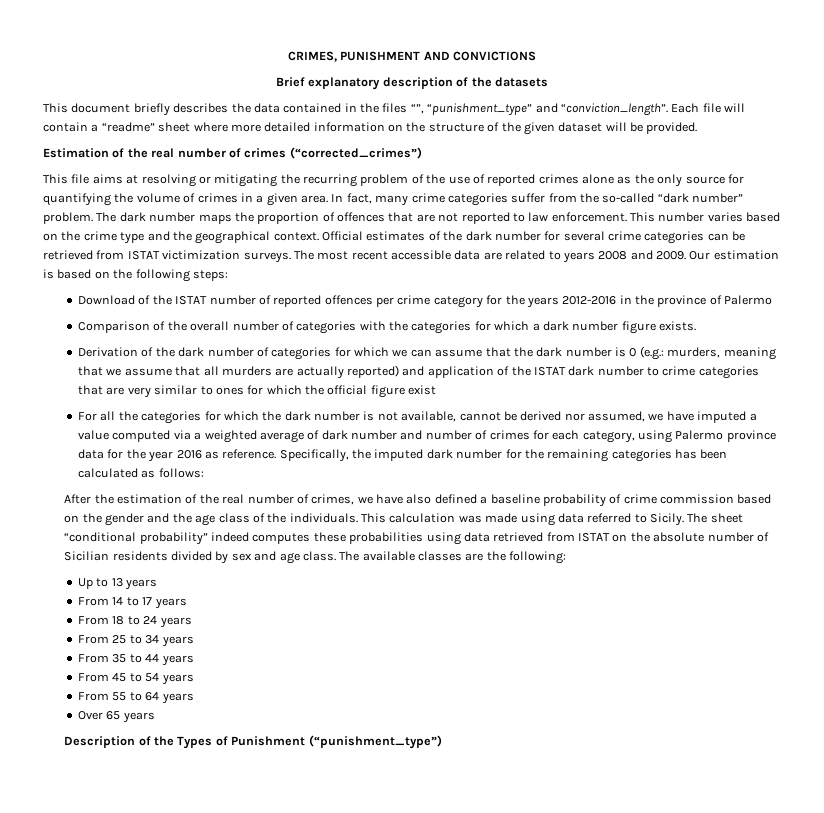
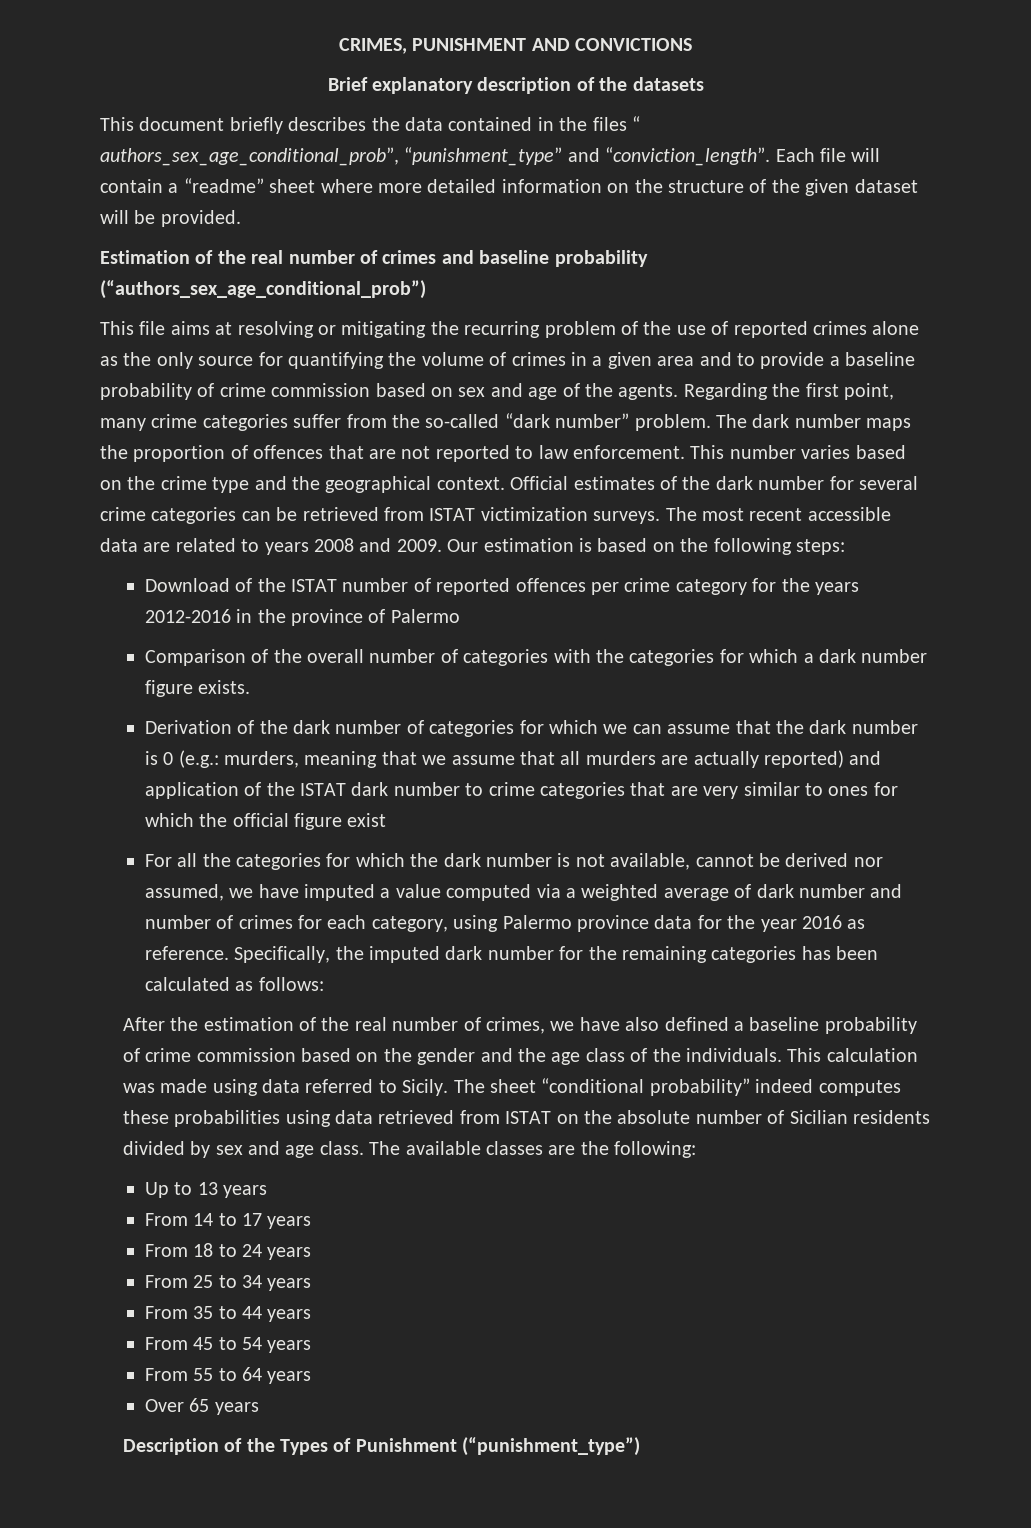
[410,104,424,114] “”, -> [631,116,640,131] [100,147,399,166] “ authors_sex_age_conditional_prob”,
[289,147,422,159] (“corrected_crimes”) -> [441,250,648,267] [100,280,426,299] and baseline probability (“authors_sex_age_conditional_prob”)
[301,193,372,204] area. In fact, -> [657,352,916,369] [100,383,894,400] area and to provide a baseline probability of crime commission based on sex and age of the agents. Regarding the first point,

